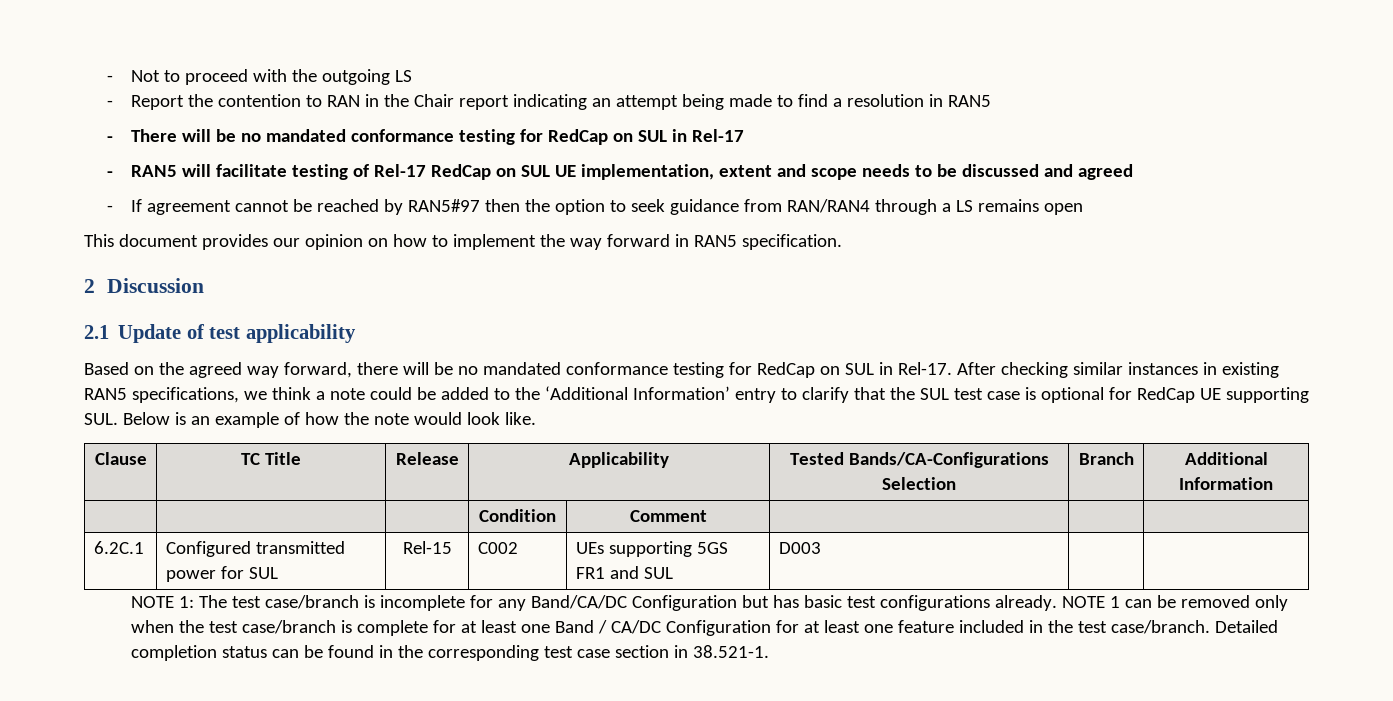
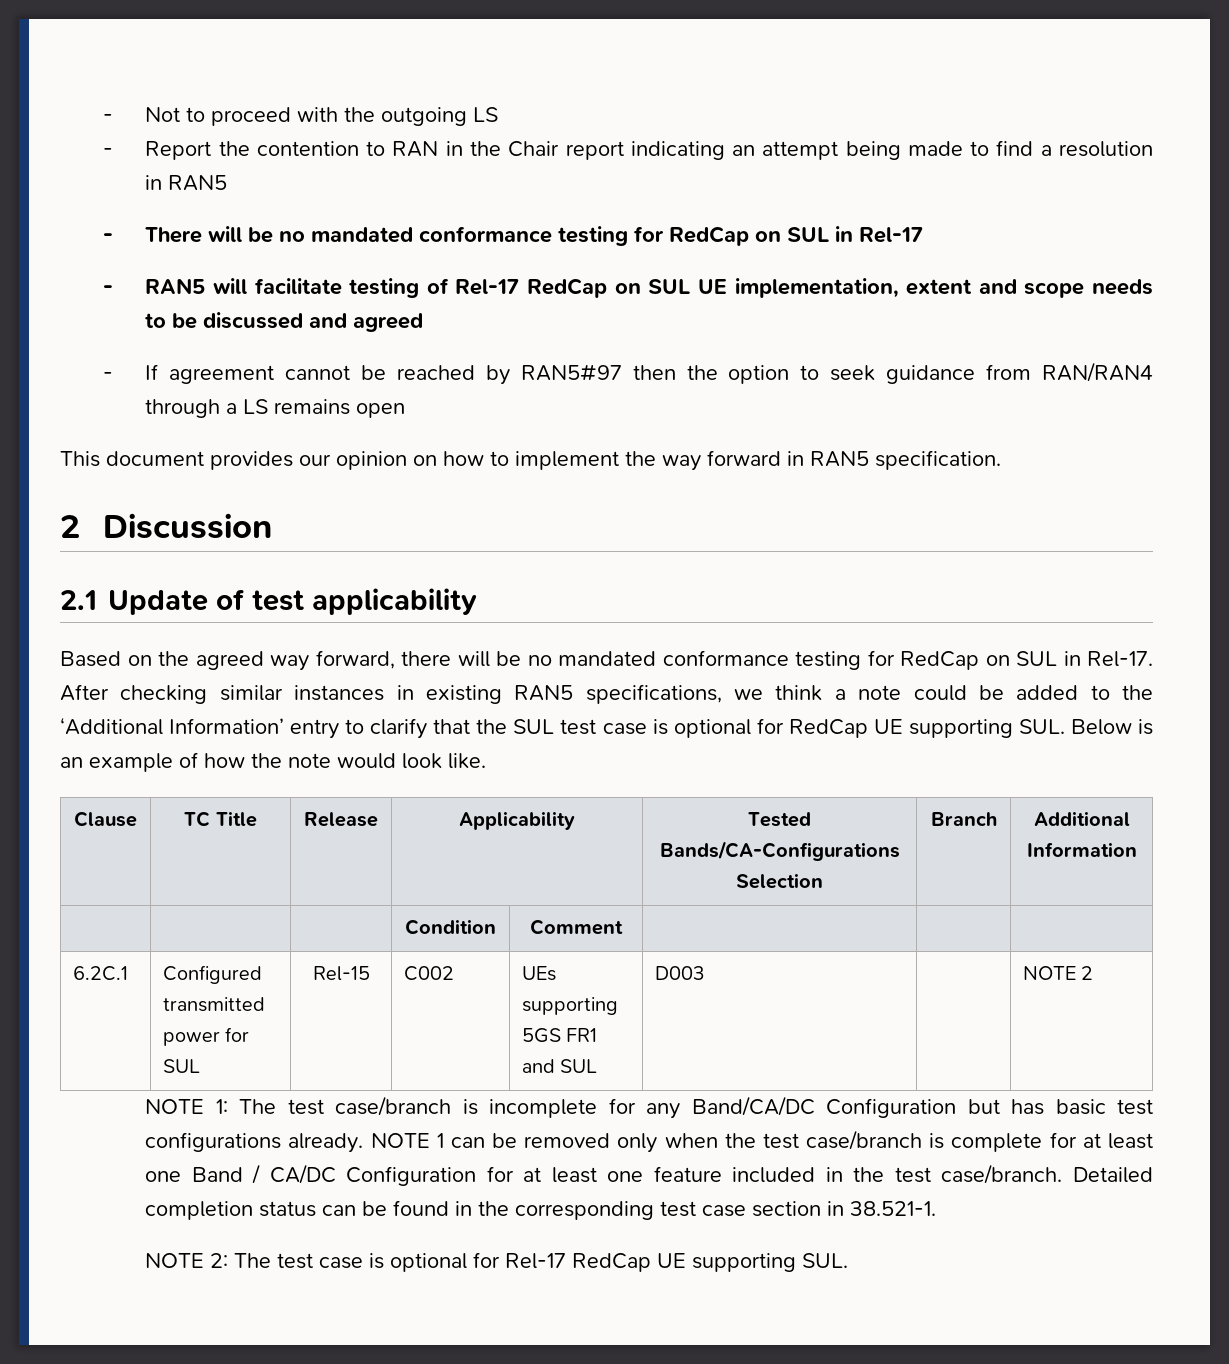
(821, 548) none -> [1023,966,1094,980] NOTE 2
(769, 651) none -> [145,1252,849,1272] // NOTE 2: The test case is optional for Rel-17 RedCap UE supporting SUL.

